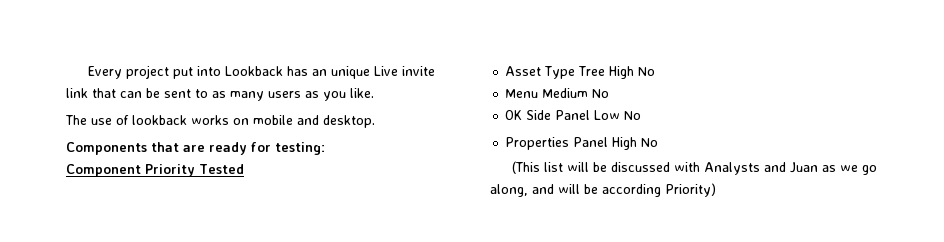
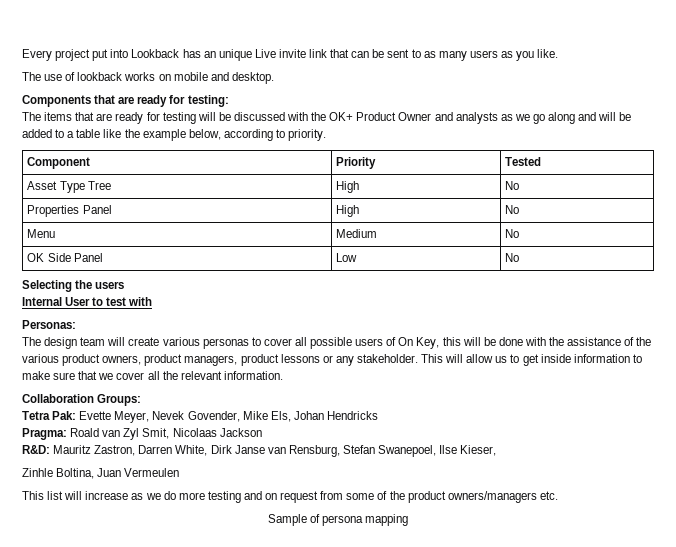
[66,164,244,177] [505,66,656,79] [505,88,610,98] [505,110,642,120] [505,137,659,150] [511,161,818,175] Component Priority Tested // Asset Type Tree High No // Menu Medium No // OK Side Panel Low No // Properties Panel High No // (This list will be discussed with Analysts and Juan -> [22,112,498,124] The items that are ready for testing will be discussed with the OK+ Product Owner and analysts
[490,184,528,197] along, -> [548,112,576,124] along
[602,183,716,197] according Priority) -> [22,129,327,141] [27,157,91,169] [336,157,377,169] [505,157,542,166] [27,181,111,193] [336,181,360,193] [505,181,520,190] [27,205,112,217] [336,205,360,217] [505,205,520,214] [27,229,56,238] [336,229,378,238] [505,229,520,238] [27,253,103,262] [336,253,358,262] [505,253,520,262] [22,280,125,292] [22,297,153,306] [22,320,76,329] [22,337,652,349] [22,354,642,366] [22,371,283,380] [22,394,142,406] [22,411,378,423] [22,428,262,440] [22,445,497,457] [22,468,180,479] [22,491,558,503] [267,514,409,526] added to a table like the example below, according to priority. // Component | Priority | Tested // Asset Type Tree | High | No // Properties Panel | High | No // Menu | Medium | No // OK Side Panel | Low | No // Selecting the users // Internal User to test with // Personas: // The design team will create various personas to cover all possible users of On Key, this will be done with the assistance of the various product owners, product managers, product lessons or any stakeholder. This will allow us to get inside information to make sure that we cover all the relevant information. // Collaboration Groups: // Tetra Pak: Evette Meyer, Nevek Govender, Mike Els, Johan Hendricks // Pragma: Roald van Zyl Smit, Nicolaas Jackson // R&D: Mauritz Zastron, Darren White, Dirk Janse van Rensburg, Stefan Swanepoel, Ilse Kieser, // Zinhle Boltina, Juan Vermeulen // This list will increase as we do more testing and on request from some of the product owners/managers etc. // Sample of persona mapping

